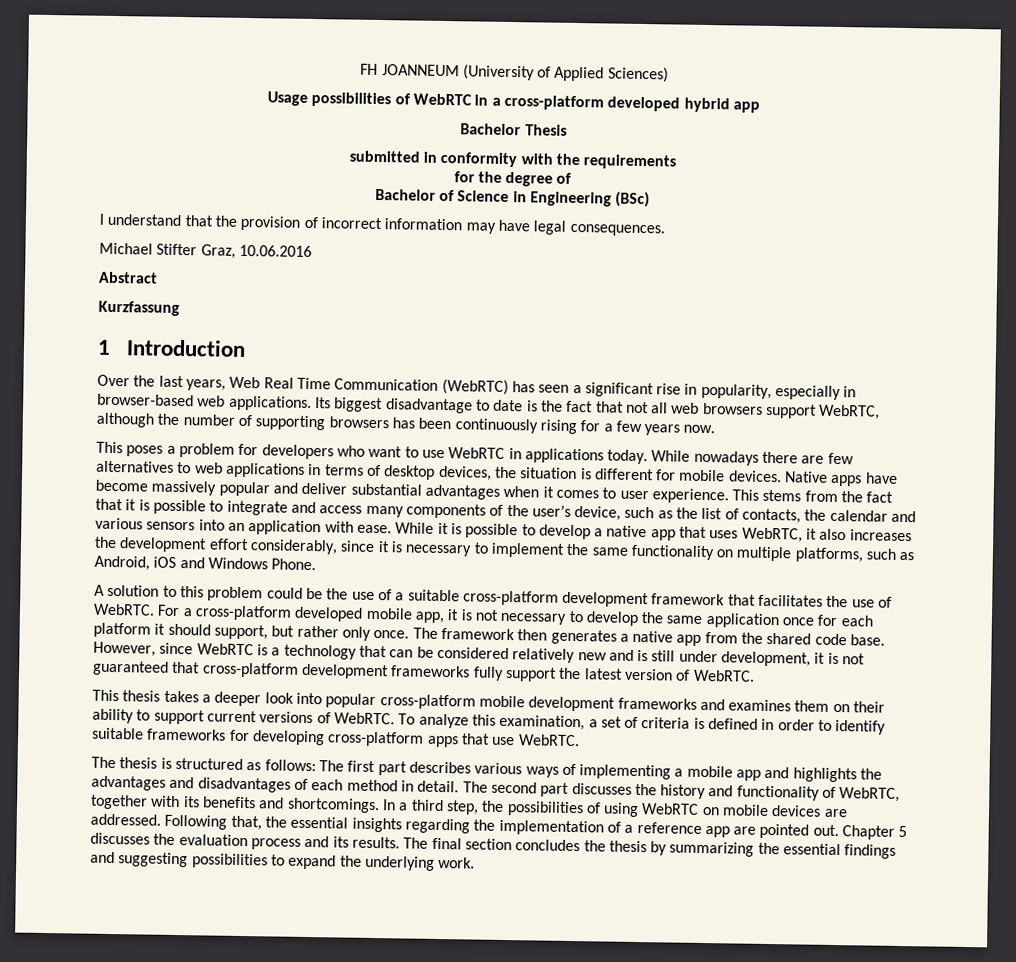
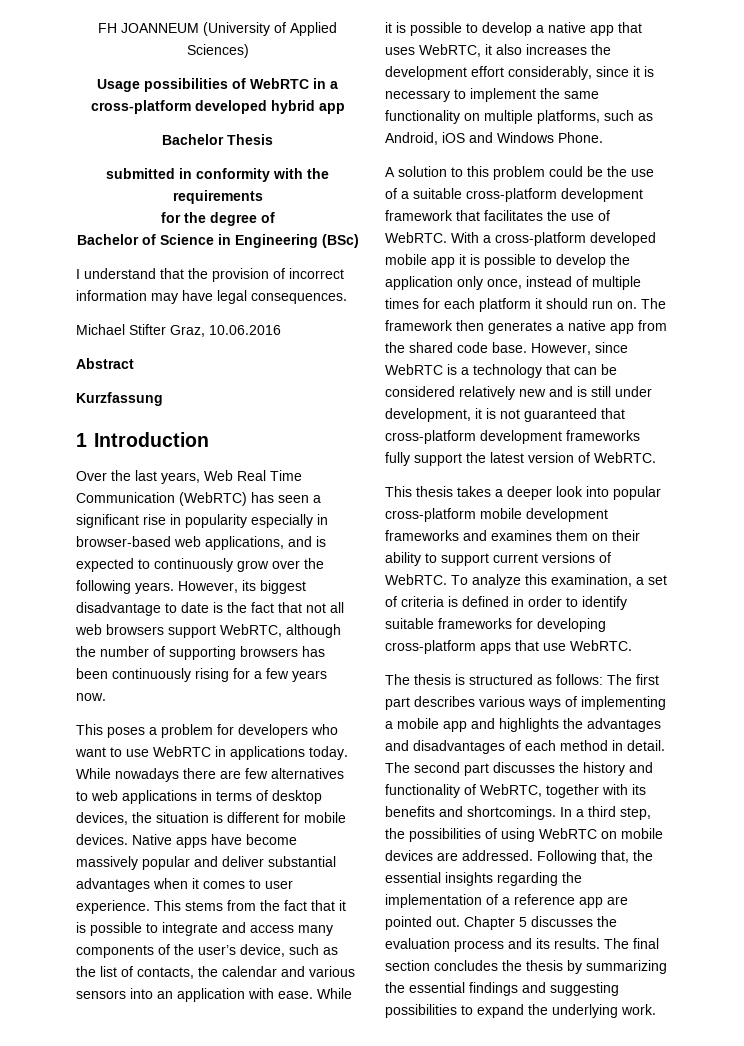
[700,383,772,399] popularity, -> [185,514,247,528] popularity
[228,395,331,412] applications. Its -> [205,536,326,550] [76,558,324,572] [76,580,256,594] applications, and is expected to continuously grow over the following years. However, its
[157,604,181,617] For -> [451,232,479,243] With
[414,609,567,625] app, it is not necessary -> [431,254,536,268] app it is possible
[666,613,815,629] same application once -> [385,276,641,290] [385,298,419,309] application only once, instead of multiple times
[213,624,410,641] support, but rather only once. -> [592,300,637,309] run on.

